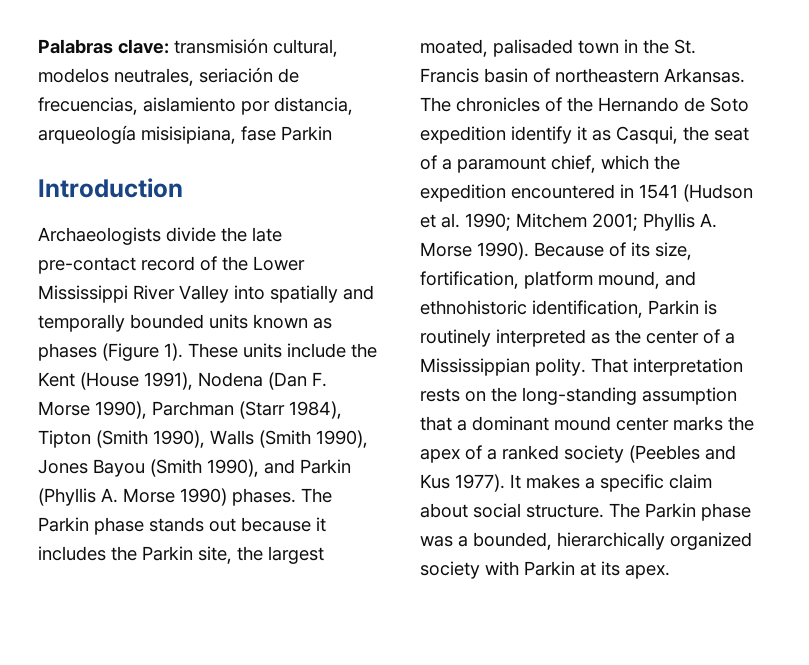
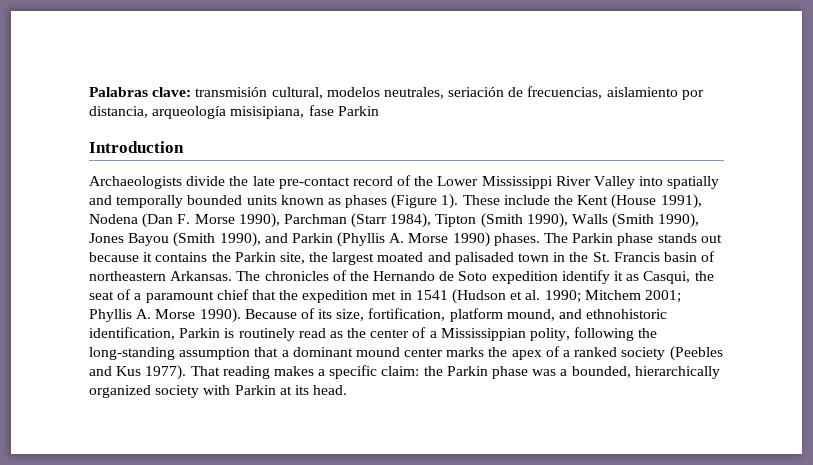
[243,343,282,358] units -> (500, 200) none
[38,546,106,561] includes -> [155,252,208,262] contains
[420,39,488,57] moated, -> [377,252,451,262] moated and
[551,155,649,173] chief, which -> [216,289,276,300] chief that
[511,184,615,199] encountered -> [372,291,397,300] met
[496,329,586,347] interpreted -> [298,328,326,338] read
[535,358,743,376] [420,388,486,402] polity. That interpretation rests on -> [530,327,635,341] polity, following
[510,474,521,489] It -> [190,366,270,379] That reading
[669,474,712,489] [420,503,640,518] claim about social structure. The -> [381,366,443,376] claim: the
[625,565,670,579] apex. -> [313,385,348,395] head.

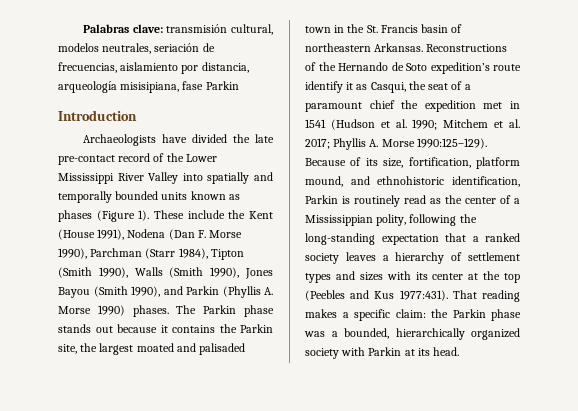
[186,176,226,186] divide -> [162,134,228,143] have divided
[236,271,329,281] The chronicles -> [426,44,508,52] Reconstructions
[491,271,558,284] expedition -> [430,62,521,74] expedition’s route
[251,290,276,300] that -> (395, 104) none
[644,290,681,303] 2001; -> [494,119,520,128] [305,138,330,149] et al. 2017;
[199,308,241,323] 1990). -> [416,138,487,149] 1990:125–129).
[179,347,251,360] assumption -> [381,234,439,245] expectation
[292,346,666,360] dominant mound center marks the apex of a ranked society -> [485,233,520,242] [305,252,520,264] [305,271,520,283] ranked society leaves a hierarchy of settlement types and sizes with its center at the top
[145,365,187,380] 1977). -> [399,290,448,301] 1977:431).

